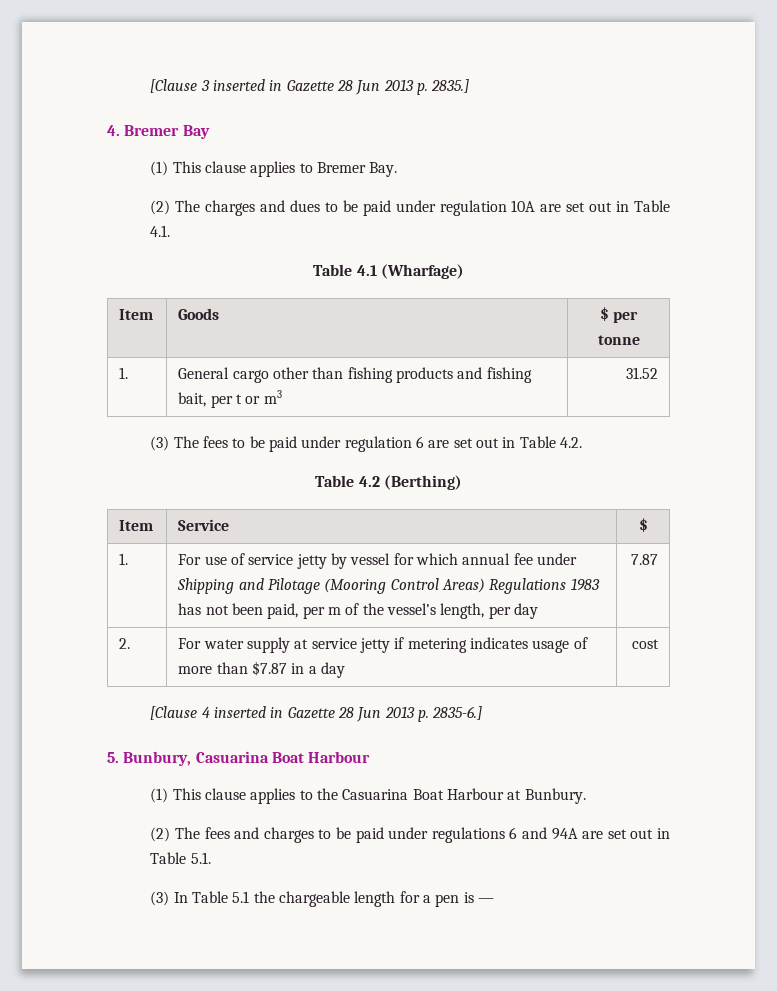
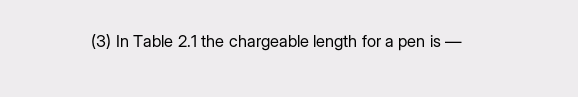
[150,79,470,95] [107,125,210,139] [150,161,398,177] [150,200,670,216] [150,225,171,237] [313,264,464,279] [119,309,154,320] [178,308,220,320] [599,307,639,323] [597,335,640,345] [119,367,129,379] [178,367,532,383] [178,390,282,408] [625,367,658,379] [150,436,582,452] [315,475,462,490] [119,520,154,531] [178,519,230,531] [638,518,648,532] [119,553,129,565] [178,553,577,569] [177,578,600,594] [178,603,538,619] [630,554,658,565] [119,638,131,649] [178,637,588,653] [178,661,346,678] [631,639,659,649] [150,706,483,722] [107,751,371,766] [150,788,586,804] [150,827,670,843] [150,852,211,864] [Clause 3 inserted in Gazette 28 Jun 2013 p. 2835.] // 4. Bremer Bay // (1) This clause applies to Bremer Bay. // (2) The charges and dues to be paid under regulation 10A are set out in Table 4.1. // Table 4.1 (Wharfage) // Item | Goods | $ per tonne // 1. | General cargo other than fishing products and fishing bait, per t or m3 | 31.52 // (3) The fees to be paid under regulation 6 are set out in Table 4.2. // Table 4.2 (Berthing) // Item | Service | $ // 1. | For use of service jetty by vessel for which annual fee under Shipping and Pilotage (Mooring Control Areas) Regulations 1983 has not been paid, per m of the vessel’s length, per day | 7.87 // 2. | For water supply at service jetty if metering indicates usage of more than $7.87 in a day | cost // [Clause 4 inserted in Gazette 28 Jun 2013 p. 2835-6.] // 5. Bunbury, Casuarina Boat Harbour // (1) This clause applies to the Casuarina Boat Harbour at Bunbury. // (2) The fees and charges to be paid under regulations 6 and 94A are set out in Table 5.1. // -> (91, 41) none
[232,891,250,903] 5.1 -> [177,35,197,47] 2.1

